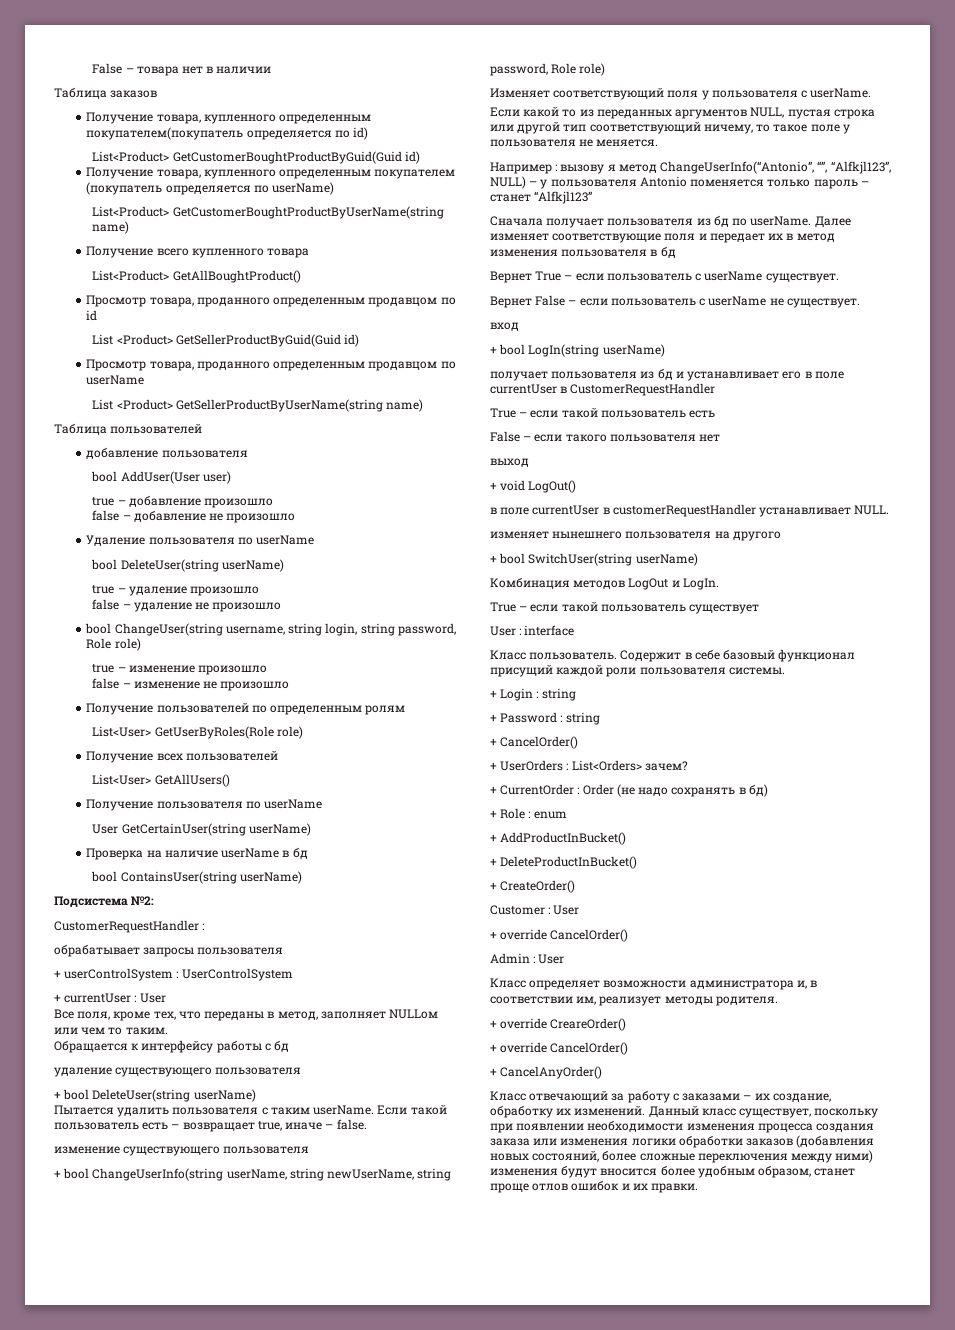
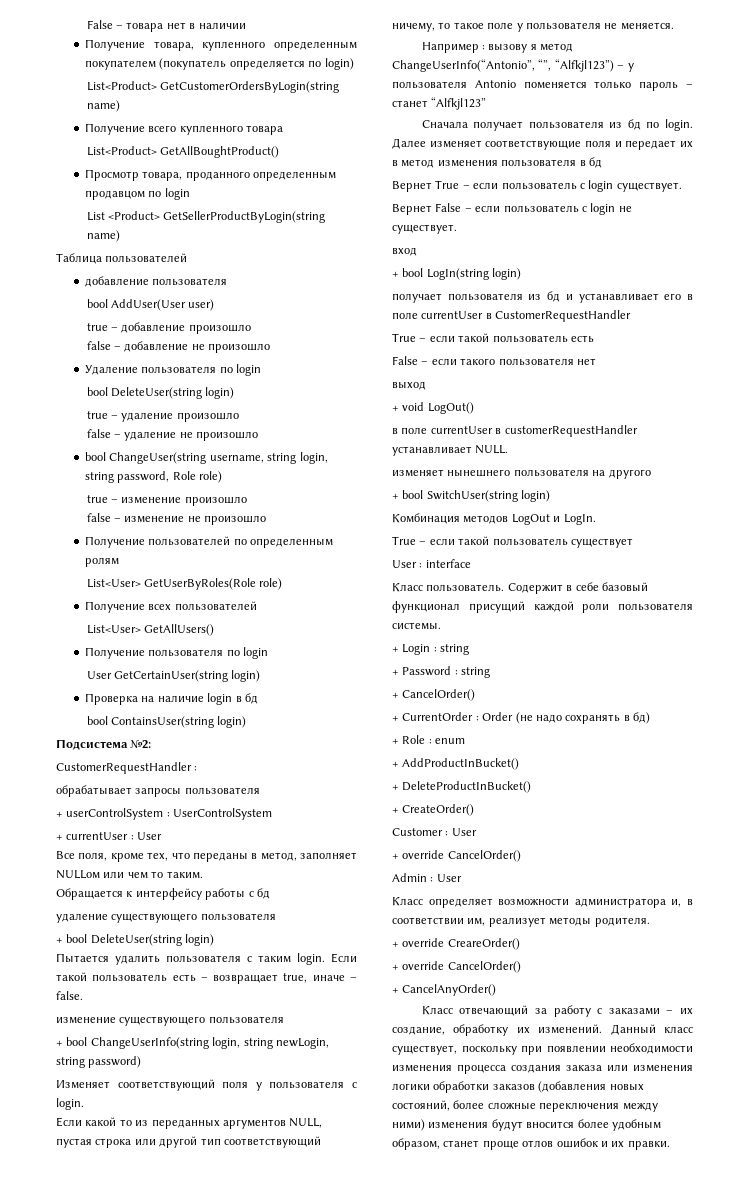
[54,87,158,99] [86,112,372,124] [86,127,369,140] [92,151,420,164] // Таблица заказов // Получение товара, купленного определенным покупателем(покупатель определяется по id) // List<Product> GetCustomerBoughtProductByGuid(Guid id) -> (246, 25) none
[272,182,335,195] [92,206,444,219] userName) // List<Product> GetCustomerBoughtProductByUserName(string -> [324,58,354,70] [86,81,339,93] login) // List<Product> GetCustomerOrdersByLogin(string
[86,310,98,321] [92,334,360,347] [86,359,456,371] [86,375,145,385] [92,399,383,412] id // List <Product> GetSellerProductByGuid(Guid id) // Просмотр товара, проданного определенным продавцом по userName // List <Product> GetSellerProductByUserName(string -> [164,188,190,200] [86,211,326,223] login // List <Product> GetSellerProductByLogin(string
[256,535,315,545] [91,559,284,572] userName // bool DeleteUser(string userName) -> [236,364,262,376] [86,387,235,399] login // bool DeleteUser(string login)
[264,799,323,809] userName -> [243,647,269,659] login
[248,823,311,836] userName) -> [231,670,261,682] login)
[221,848,280,858] userName -> [207,693,233,705] login
[239,871,302,884] userName) -> [217,716,247,728] login)
[193,1089,256,1102] userName) -> [185,934,215,946] login)
[313,1105,375,1115] userName. -> [297,953,325,965] login.
[226,1168,452,1181] [490,63,606,76] userName, string newUserName, string password, Role role) -> [212,1037,329,1049] [56,1056,142,1068] login, string newLogin, string password)
[810,88,872,98] userName. -> [56,1098,84,1110] login.
[830,161,891,174] [490,176,526,189] “Alfkjl123”, NULL) -> [554,59,614,72] “Alfkjl123”)
[750,216,812,226] userName. -> [665,119,693,131] login.
[704,271,763,281] userName -> [588,180,614,192] login
[708,296,767,306] userName -> [590,203,616,215] login
[602,344,665,357] userName) -> [492,268,522,280] login)
[635,553,698,566] userName) -> [521,490,551,502] login)
[490,760,688,771] // + UserOrders : List<Orders> зачем? -> (476, 695) none

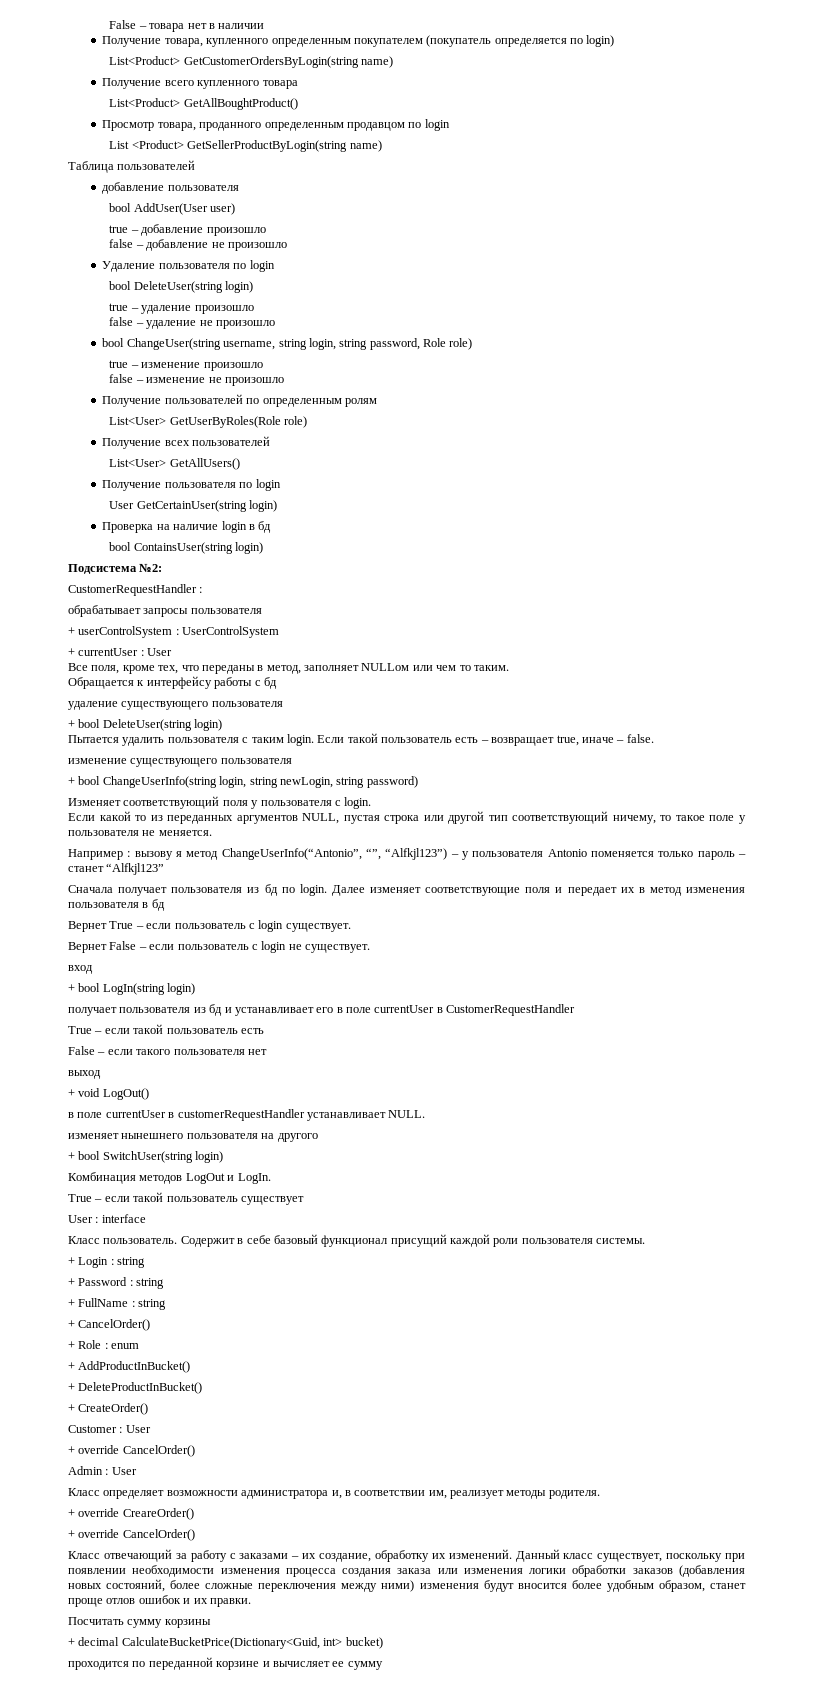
[402,689,476,701] [392,712,650,724] CancelOrder() // + CurrentOrder : Order (не надо сохранять в бд) -> [78,1298,167,1310] [68,1319,151,1331] FullName : string // + CancelOrder()
[392,984,497,996] // + CancelAnyOrder() -> (195, 1535) none
(670, 1145) none -> [68,1617,211,1628] [68,1637,383,1649] [68,1657,383,1670] // Посчитать сумму корзины // + decimal CalculateBucketPrice(Dictionary<Guid, int> bucket) // проходится по переданной корзине и вычисляет ее сумму

